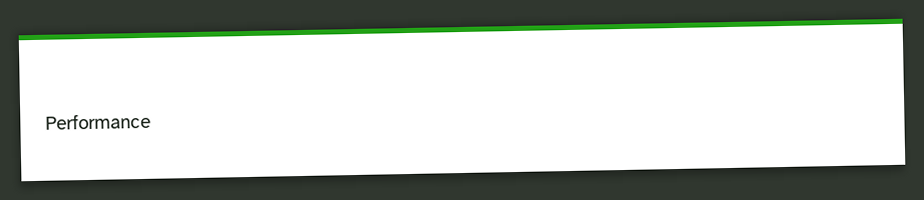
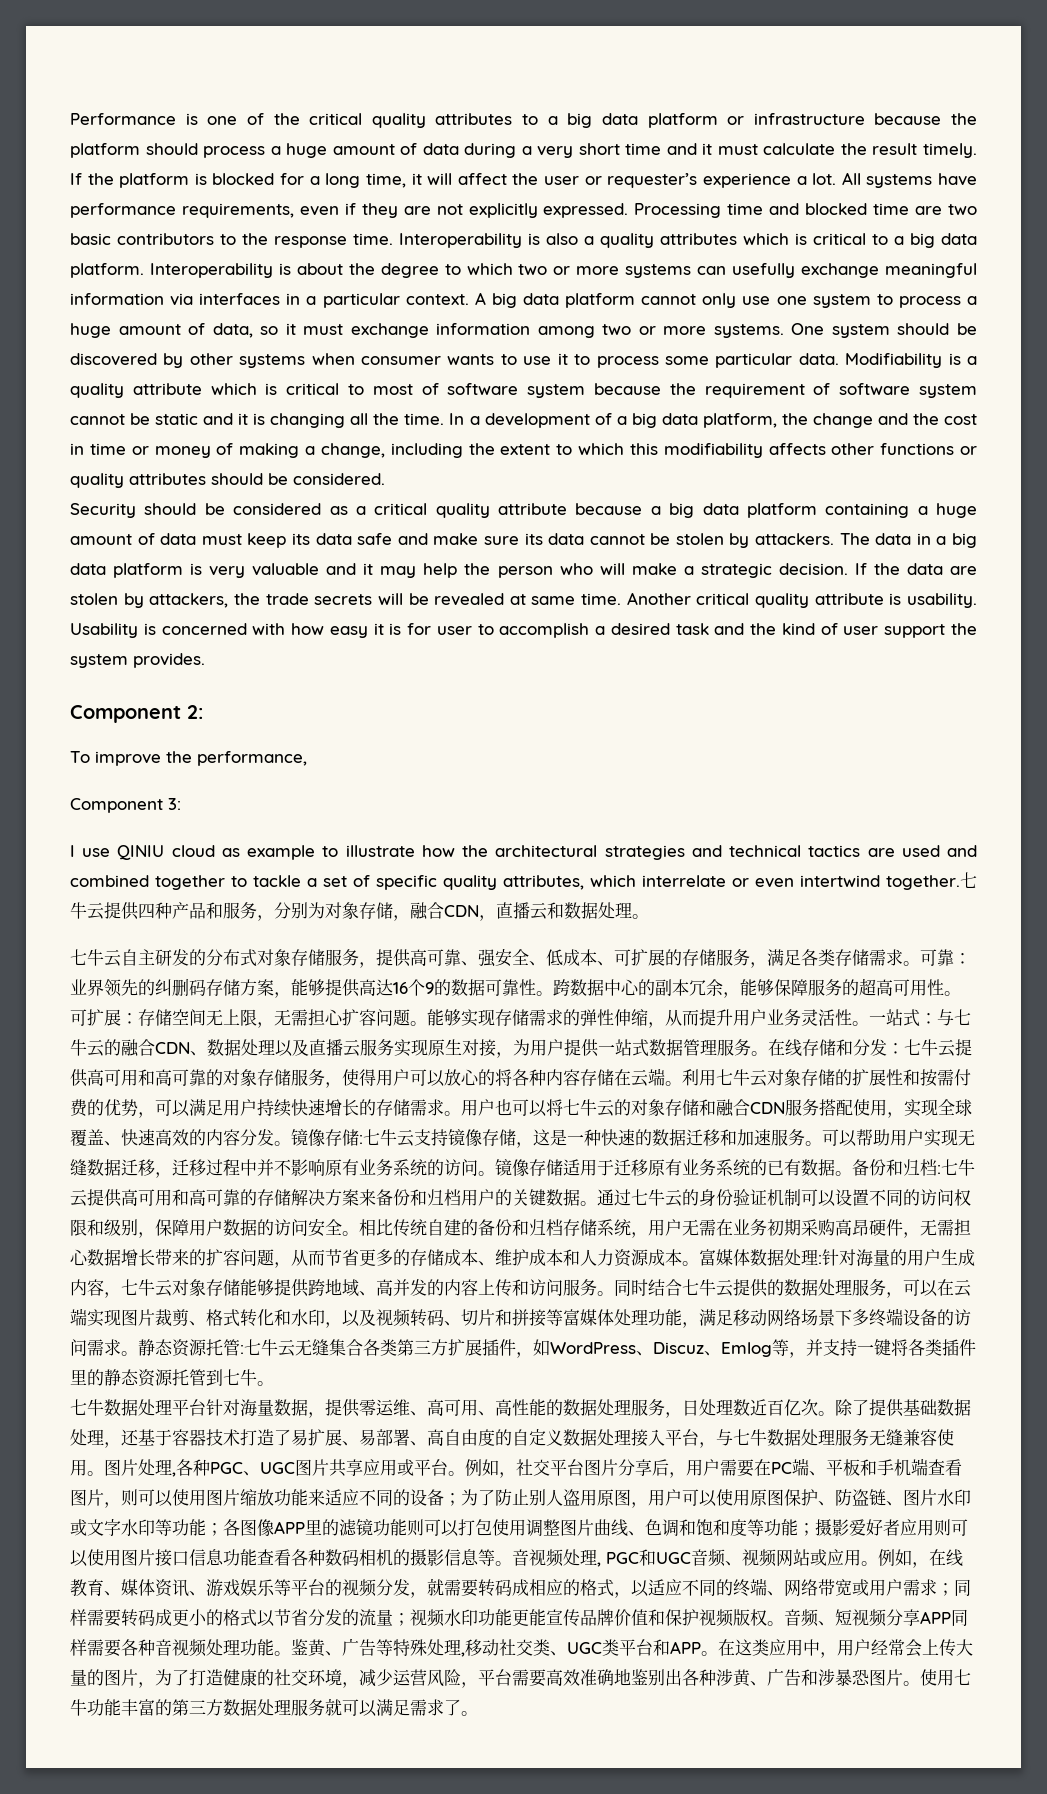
(151, 121) none -> [185,113,977,128] [70,143,977,158] [70,172,977,188] [70,203,977,218] [70,233,977,248] [70,263,977,278] [70,292,977,308] [70,323,977,338] [70,353,977,368] [70,383,977,398] [70,413,977,428] [70,443,978,458] [70,473,385,488] [70,503,977,518] [70,533,978,548] [70,563,977,578] [70,592,977,608] [70,623,978,638] [70,653,205,668] [70,705,203,723] [70,751,307,766] [70,798,181,813] [70,845,978,860] [70,872,977,890] [70,902,649,921] [70,949,971,968] [70,978,961,998] [70,1009,971,1028] [70,1039,972,1058] [70,1068,971,1088] [70,1099,972,1118] [70,1128,975,1148] [70,1158,975,1178] [70,1189,971,1207] [70,1219,971,1238] [70,1249,975,1268] [70,1279,971,1298] [70,1308,971,1328] [70,1339,976,1358] [70,1369,274,1387] [70,1399,971,1418] [70,1429,954,1448] [70,1458,962,1478] [70,1489,971,1508] [70,1518,968,1537] [70,1549,963,1568] [70,1578,971,1598] [70,1609,968,1627] [70,1638,973,1658] [70,1668,971,1688] [70,1698,478,1717] is one of the critical quality attributes to a big data platform or infrastructure because the platform should process a huge amount of data during a very short time and it must calculate the result timely. If the platform is blocked for a long time, it will affect the user or requester’s experience a lot. All systems have performance requirements, even if they are not explicitly expressed. Processing time and blocked time are two basic contributors to the response time. Interoperability is also a quality attributes which is critical to a big data platform. Interoperability is about the degree to which two or more systems can usefully exchange meaningful information via interfaces in a particular context. A big data platform cannot only use one system to process a huge amount of data, so it must exchange information among two or more systems. One system should be discovered by other systems when consumer wants to use it to process some particular data. Modifiability is a quality attribute which is critical to most of software system because the requirement of software system cannot be static and it is changing all the time. In a development of a big data platform, the change and the cost in time or money of making a change, including the extent to which this modifiability affects other functions or quality attributes should be considered. // Security should be considered as a critical quality attribute because a big data platform containing a huge amount of data must keep its data safe and make sure its data cannot be stolen by attackers. The data in a big data platform is very valuable and it may help the person who will make a strategic decision. If the data are stolen by attackers, the trade secrets will be revealed at same time. Another critical quality attribute is usability. Usability is concerned with how easy it is for user to accomplish a desired task and the kind of user support the system provides. // Component 2: // To improve the performance, // Component 3: // I use QINIU cloud as example to illustrate how the architectural strategies and technical tactics are used and combined together to tackle a set of specific quality attributes, which interrelate or even intertwind together.七牛云提供四种产品和服务，分别为对象存储，融合CDN，直播云和数据处理。 // 七牛云自主研发的分布式对象存储服务，提供高可靠、强安全、低成本、可扩展的存储服务，满足各类存储需求。可靠：业界领先的纠删码存储方案，能够提供高达16个9的数据可靠性。跨数据中心的副本冗余，能够保障服务的超高可用性。可扩展：存储空间无上限，无需担心扩容问题。能够实现存储需求的弹性伸缩，从而提升用户业务灵活性。一站式：与七牛云的融合CDN、数据处理以及直播云服务实现原生对接，为用户提供一站式数据管理服务。在线存储和分发：七牛云提供高可用和高可靠的对象存储服务，使得用户可以放心的将各种内容存储在云端。利用七牛云对象存储的扩展性和按需付费的优势，可以满足用户持续快速增长的存储需求。用户也可以将七牛云的对象存储和融合CDN服务搭配使用，实现全球覆盖、快速高效的内容分发。镜像存储:七牛云支持镜像存储，这是一种快速的数据迁移和加速服务。可以帮助用户实现无缝数据迁移，迁移过程中并不影响原有业务系统的访问。镜像存储适用于迁移原有业务系统的已有数据。备份和归档:七牛云提供高可用和高可靠的存储解决方案来备份和归档用户的关键数据。通过七牛云的身份验证机制可以设置不同的访问权限和级别，保障用户数据的访问安全。相比传统自建的备份和归档存储系统，用户无需在业务初期采购高昂硬件，无需担心数据增长带来的扩容问题，从而节省更多的存储成本、维护成本和人力资源成本。富媒体数据处理:针对海量的用户生成内容，七牛云对象存储能够提供跨地域、高并发的内容上传和访问服务。同时结合七牛云提供的数据处理服务，可以在云端实现图片裁剪、格式转化和水印，以及视频转码、切片和拼接等富媒体处理功能，满足移动网络场景下多终端设备的访问需求。静态资源托管:七牛云无缝集合各类第三方扩展插件，如WordPress、Discuz、Emlog等，并支持一键将各类插件里的静态资源托管到七牛。 // 七牛数据处理平台针对海量数据，提供零运维、高可用、高性能的数据处理服务，日处理数近百亿次。除了提供基础数据处理，还基于容器技术打造了易扩展、易部署、高自由度的自定义数据处理接入平台，与七牛数据处理服务无缝兼容使用。图片处理,各种PGC、UGC图片共享应用或平台。例如，社交平台图片分享后，用户需要在PC端、平板和手机端查看图片，则可以使用图片缩放功能来适应不同的设备；为了防止别人盗用原图，用户可以使用原图保护、防盗链、图片水印或文字水印等功能；各图像APP里的滤镜功能则可以打包使用调整图片曲线、色调和饱和度等功能；摄影爱好者应用则可以使用图片接口信息功能查看各种数码相机的摄影信息等。音视频处理, PGC和UGC音频、视频网站或应用。例如，在线教育、媒体资讯、游戏娱乐等平台的视频分发，就需要转码成相应的格式，以适应不同的终端、网络带宽或用户需求；同样需要转码成更小的格式以节省分发的流量；视频水印功能更能宣传品牌价值和保护视频版权。音频、短视频分享APP同样需要各种音视频处理功能。鉴黄、广告等特殊处理,移动社交类、UGC类平台和APP。在这类应用中，用户经常会上传大量的图片，为了打造健康的社交环境，减少运营风险，平台需要高效准确地鉴别出各种涉黄、广告和涉暴恐图片。使用七牛功能丰富的第三方数据处理服务就可以满足需求了。

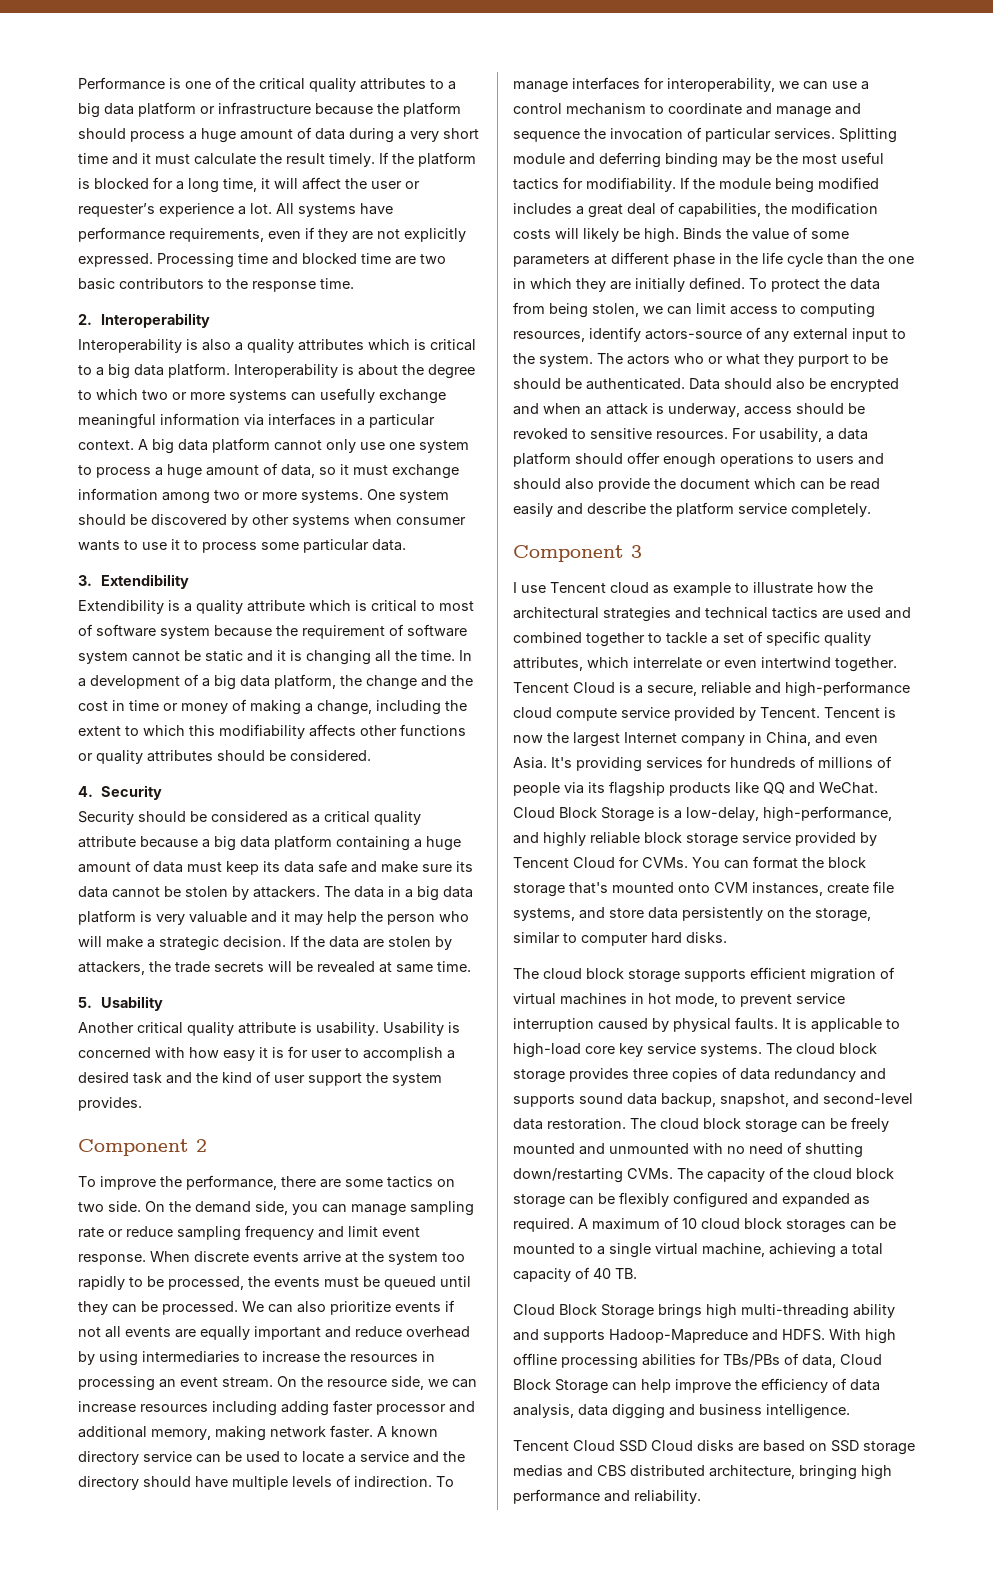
(393, 239) none -> [78,313,211,328] // 2. Interoperability //
[845,353,943,368] Modifiability -> [78,574,190,589] [78,600,164,614] // 3. Extendibility // Extendibility
(385, 479) none -> [78,785,163,800] // 4. Security
(622, 599) none -> [78,996,164,1011] // 5. Usability //
[187,705,203,719] 2: -> [196,1139,207,1152] 2
[70,798,181,813] // Component 3: -> [281,1176,455,1188] [78,1201,474,1216] [78,1225,420,1241] [78,1251,465,1265] [78,1276,471,1290] [78,1300,455,1315] [78,1326,470,1340] [78,1351,435,1366] [78,1376,477,1391] [78,1400,475,1416] [78,1425,438,1441] [78,1451,465,1465] [78,1475,454,1490] [513,77,869,93] [513,103,861,118] [513,127,897,143] [513,152,884,168] [513,177,879,193] [513,202,878,218] [513,227,849,243] [513,252,914,267] [513,277,880,292] [513,302,875,318] [513,327,906,342] [513,353,888,367] [513,378,899,392] [513,403,865,417] [513,428,868,442] [513,452,884,468] [513,478,880,492] [513,502,871,517] [513,545,642,562] there are some tactics on two side. On the demand side, you can manage sampling rate or reduce sampling frequency and limit event response. When discrete events arrive at the system too rapidly to be processed, the events must be queued until they can be processed. We can also prioritize events if not all events are equally important and reduce overhead by using intermediaries to increase the resources in processing an event stream. On the resource side, we can increase resources including adding faster processor and additional memory, making network faster. A known directory service can be used to locate a service and the directory should have multiple levels of indirection. To manage interfaces for interoperability, we can use a control mechanism to coordinate and manage and sequence the invocation of particular services. Splitting module and deferring binding may be the most useful tactics for modifiability. If the module being modified includes a great deal of capabilities, the modification costs will likely be high. Binds the value of some parameters at different phase in the life cycle than the one in which they are initially defined. To protect the data from being stolen, we can limit access to computing resources, identify actors-source of any external input to the system. The actors who or what they purport to be should be authenticated. Data should also be encrypted and when an attack is underway, access should be revoked to sensitive resources. For usability, a data platform should offer enough operations to users and should also provide the document which can be read easily and describe the platform service completely. // Component 3
[117,845,165,860] QINIU -> [550,582,606,593] Tencent
[960,872,977,888] [70,902,649,921] [70,949,971,968] [70,978,961,998] [70,1009,971,1028] [70,1039,972,1058] [70,1068,971,1088] [70,1099,972,1118] [70,1128,975,1148] [70,1158,975,1178] [70,1189,971,1207] [70,1219,971,1238] [70,1249,975,1268] [70,1279,971,1298] [70,1308,971,1328] [70,1339,976,1358] [70,1369,274,1387] [70,1399,971,1418] [70,1429,954,1448] [70,1458,962,1478] [70,1489,971,1508] [70,1518,968,1537] [70,1549,963,1568] [70,1578,971,1598] [70,1609,968,1627] [70,1638,973,1658] [70,1668,971,1688] [70,1698,478,1717] 七牛云提供四种产品和服务，分别为对象存储，融合CDN，直播云和数据处理。 // 七牛云自主研发的分布式对象存储服务，提供高可靠、强安全、低成本、可扩展的存储服务，满足各类存储需求。可靠：业界领先的纠删码存储方案，能够提供高达16个9的数据可靠性。跨数据中心的副本冗余，能够保障服务的超高可用性。可扩展：存储空间无上限，无需担心扩容问题。能够实现存储需求的弹性伸缩，从而提升用户业务灵活性。一站式：与七牛云的融合CDN、数据处理以及直播云服务实现原生对接，为用户提供一站式数据管理服务。在线存储和分发：七牛云提供高可用和高可靠的对象存储服务，使得用户可以放心的将各种内容存储在云端。利用七牛云对象存储的扩展性和按需付费的优势，可以满足用户持续快速增长的存储需求。用户也可以将七牛云的对象存储和融合CDN服务搭配使用，实现全球覆盖、快速高效的内容分发。镜像存储:七牛云支持镜像存储，这是一种快速的数据迁移和加速服务。可以帮助用户实现无缝数据迁移，迁移过程中并不影响原有业务系统的访问。镜像存储适用于迁移原有业务系统的已有数据。备份和归档:七牛云提供高可用和高可靠的存储解决方案来备份和归档用户的关键数据。通过七牛云的身份验证机制可以设置不同的访问权限和级别，保障用户数据的访问安全。相比传统自建的备份和归档存储系统，用户无需在业务初期采购高昂硬件，无需担心数据增长带来的扩容问题，从而节省更多的存储成本、维护成本和人力资源成本。富媒体数据处理:针对海量的用户生成内容，七牛云对象存储能够提供跨地域、高并发的内容上传和访问服务。同时结合七牛云提供的数据处理服务，可以在云端实现图片裁剪、格式转化和水印，以及视频转码、切片和拼接等富媒体处理功能，满足移动网络场景下多终端设备的访问需求。静态资源托管:七牛云无缝集合各类第三方扩展插件，如WordPress、Discuz、Emlog等，并支持一键将各类插件里的静态资源托管到七牛。 // 七牛数据处理平台针对海量数据，提供零运维、高可用、高性能的数据处理服务，日处理数近百亿次。除了提供基础数据处理，还基于容器技术打造了易扩展、易部署、高自由度的自定义数据处理接入平台，与七牛数据处理服务无缝兼容使用。图片处理,各种PGC、UGC图片共享应用或平台。例如，社交平台图片分享后，用户需要在PC端、平板和手机端查看图片，则可以使用图片缩放功能来适应不同的设备；为了防止别人盗用原图，用户可以使用原图保护、防盗链、图片水印或文字水印等功能；各图像APP里的滤镜功能则可以打包使用调整图片曲线、色调和饱和度等功能；摄影爱好者应用则可以使用图片接口信息功能查看各种数码相机的摄影信息等。音视频处理, PGC和UGC音频、视频网站或应用。例如，在线教育、媒体资讯、游戏娱乐等平台的视频分发，就需要转码成相应的格式，以适应不同的终端、网络带宽或用户需求；同样需要转码成更小的格式以节省分发的流量；视频水印功能更能宣传品牌价值和保护视频版权。音频、短视频分享APP同样需要各种音视频处理功能。鉴黄、广告等特殊处理,移动社交类、UGC类平台和APP。在这类应用中，用户经常会上传大量的图片，为了打造健康的社交环境，减少运营风险，平台需要高效准确地鉴别出各种涉黄、广告和涉暴恐图片。使用七牛功能丰富的第三方数据处理服务就可以满足需求了。 -> [513,681,910,697] [513,707,896,721] [513,732,878,747] [513,756,892,772] [513,781,878,797] [513,806,892,822] [513,832,877,847] [513,856,866,869] [513,881,894,897] [513,907,871,922] [513,932,727,946] [513,967,895,983] [513,993,845,1007] [513,1017,900,1032] [513,1043,877,1058] [513,1067,886,1083] [513,1093,913,1107] [513,1117,889,1133] [513,1142,863,1158] [513,1167,894,1183] [513,1192,870,1208] [513,1217,896,1233] [513,1243,883,1258] [513,1267,637,1282] [513,1304,895,1319] [513,1329,896,1344] [513,1353,882,1369] [513,1378,880,1394] [513,1404,850,1419] [513,1440,915,1455] [513,1465,892,1480] [513,1489,701,1504] Tencent Cloud is a secure, reliable and high-performance cloud compute service provided by Tencent. Tencent is now the largest Internet company in China, and even Asia. It's providing services for hundreds of millions of people via its flagship products like QQ and WeChat. Cloud Block Storage is a low-delay, high-performance, and highly reliable block storage service provided by Tencent Cloud for CVMs. You can format the block storage that's mounted onto CVM instances, create file systems, and store data persistently on the storage, similar to computer hard disks. // The cloud block storage supports efficient migration of virtual machines in hot mode, to prevent service interruption caused by physical faults. It is applicable to high-load core key service systems. The cloud block storage provides three copies of data redundancy and supports sound data backup, snapshot, and second-level data restoration. The cloud block storage can be freely mounted and unmounted with no need of shutting down/restarting CVMs. The capacity of the cloud block storage can be flexibly configured and expanded as required. A maximum of 10 cloud block storages can be mounted to a single virtual machine, achieving a total capacity of 40 TB. // Cloud Block Storage brings high multi-threading ability and supports Hadoop-Mapreduce and HDFS. With high offline processing abilities for TBs/PBs of data, Cloud Block Storage can help improve the efficiency of data analysis, data digging and business intelligence. // Tencent Cloud SSD Cloud disks are based on SSD storage medias and CBS distributed architecture, bringing high performance and reliability.

